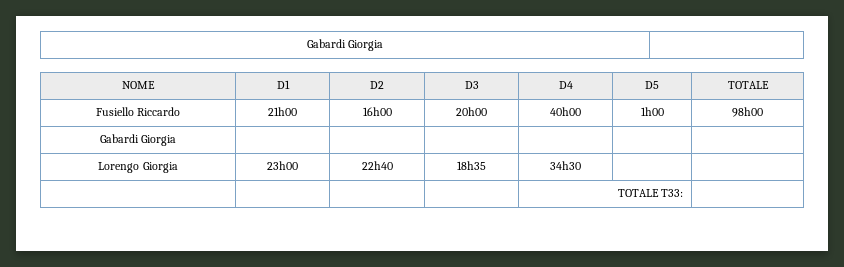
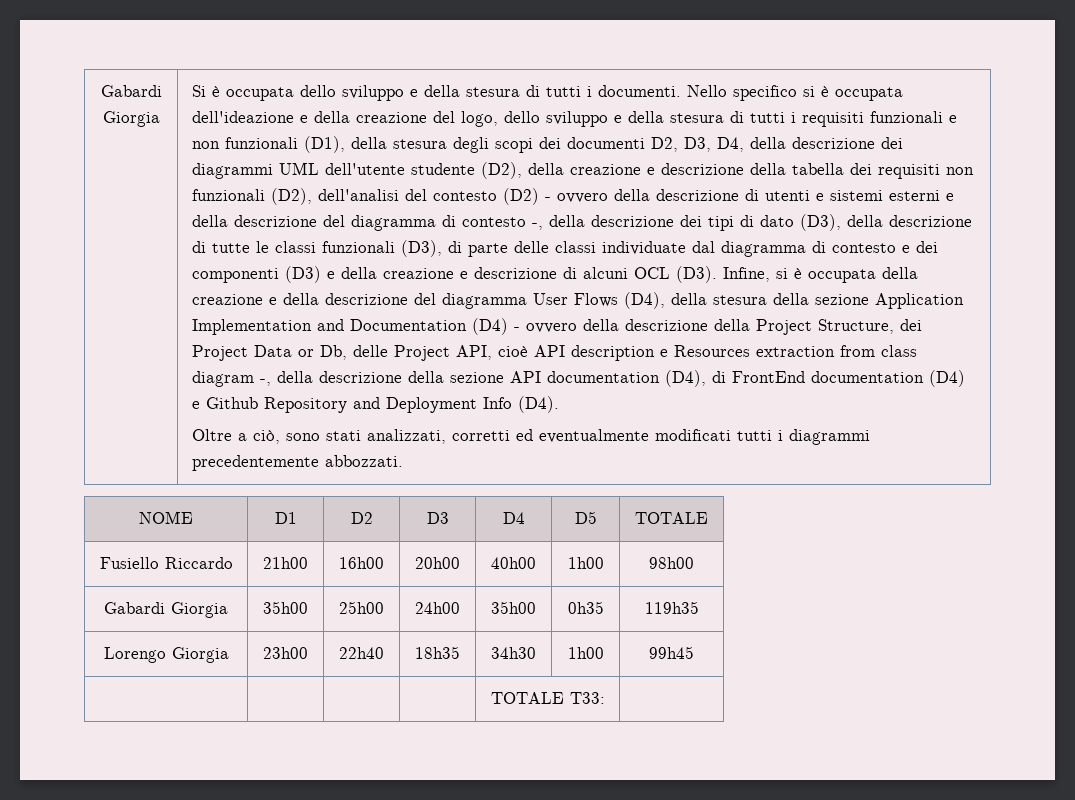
[306,39,384,51] Gabardi Giorgia | -> [100,85,162,97] [102,111,160,127] [191,85,903,101] [191,111,957,127] [191,136,903,153] [191,162,974,179] [191,188,954,205] [191,214,972,231] [191,240,938,257] [191,266,918,283] [191,292,964,309] [191,318,922,335] [191,345,917,361] [191,370,965,387] [191,396,559,413] [191,429,870,445] [191,455,403,471] Gabardi Giorgia | Si è occupata dello sviluppo e della stesura di tutti i documenti. Nello specifico si è occupata dell'ideazione e della creazione del logo, dello sviluppo e della stesura di tutti i requisiti funzionali e non funzionali (D1), della stesura degli scopi dei documenti D2, D3, D4, della descrizione dei diagrammi UML dell'utente studente (D2), della creazione e descrizione della tabella dei requisiti non funzionali (D2), dell'analisi del contesto (D2) - ovvero della descrizione di utenti e sistemi esterni e della descrizione del diagramma di contesto -, della descrizione dei tipi di dato (D3), della descrizione di tutte le classi funzionali (D3), di parte delle classi individuate dal diagramma di contesto e dei componenti (D3) e della creazione e descrizione di alcuni OCL (D3). Infine, si è occupata della creazione e della descrizione del diagramma User Flows (D4), della stesura della sezione Application Implementation and Documentation (D4) - ovvero della descrizione della Project Structure, dei Project Data or Db, delle Project API, cioè API description e Resources extraction from class diagram -, della descrizione della sezione API documentation (D4), di FrontEnd documentation (D4) e Github Repository and Deployment Info (D4). // Oltre a ciò, sono stati analizzati, corretti ed eventualmente modificati tutti i diagrammi precedentemente abbozzati.
(177, 140) | | | | | -> [263,601,308,614] [339,601,384,614] [415,602,460,614] [491,601,536,614] [567,601,604,614] [644,601,699,614] 35h00 | 25h00 | 24h00 | 35h00 | 0h35 | 119h35
(581, 165) | -> [567,647,604,659] [649,646,694,659] 1h00 | 99h45

